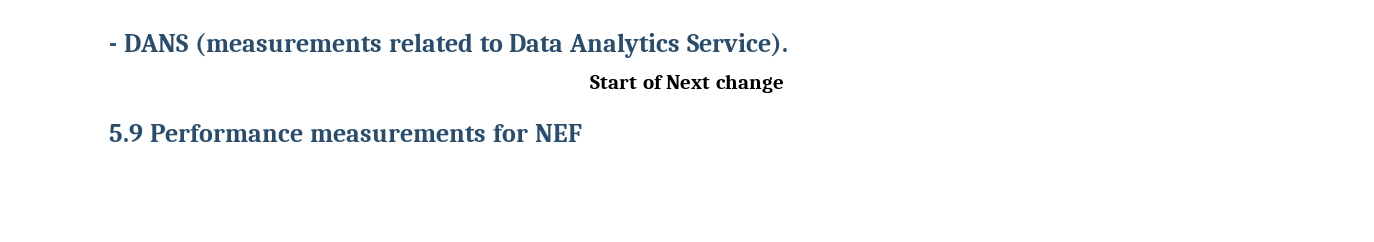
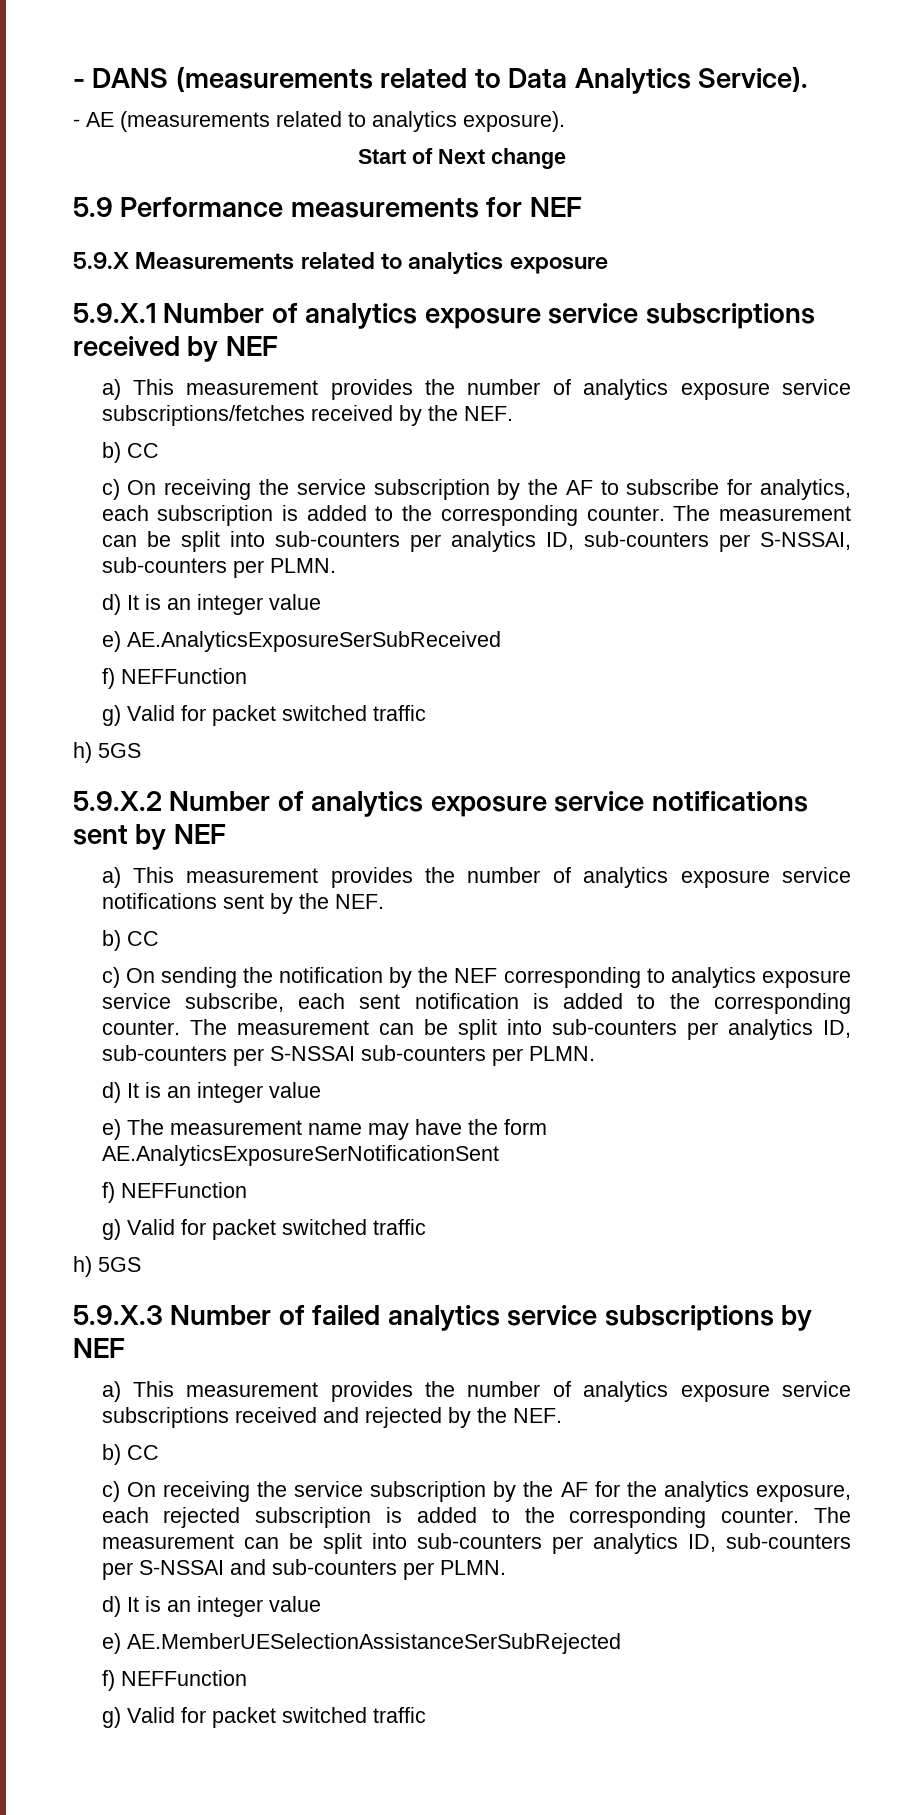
(789, 45) none -> [73,111,565,132] // - AE (measurements related to analytics exposure).
(582, 133) none -> [73,252,608,274] [73,303,815,329] [73,336,278,362] [101,379,851,400] [101,405,513,426] [101,442,159,463] [101,479,852,500] [101,505,851,526] [101,531,851,552] [101,557,336,578] [101,594,321,615] [101,631,501,652] [101,668,247,689] [101,705,426,726] [73,742,141,763] [73,791,808,817] [73,824,226,850] [101,867,851,888] [101,893,384,914] [101,930,159,951] [101,967,851,988] [101,993,851,1014] [101,1019,852,1040] [101,1045,595,1066] [101,1082,321,1103] [101,1119,547,1140] [101,1145,499,1166] [101,1182,247,1203] [101,1219,426,1240] [73,1256,141,1277] [73,1305,812,1331] [73,1338,125,1358] [101,1381,851,1402] [101,1407,562,1428] [101,1444,159,1465] [101,1481,851,1502] [101,1507,851,1528] [101,1533,852,1554] [101,1559,506,1580] [101,1596,321,1617] [101,1633,621,1654] [101,1670,247,1691] [101,1707,426,1728] // 5.9.X Measurements related to analytics exposure // 5.9.X.1 Number of analytics exposure service subscriptions received by NEF // a) This measurement provides the number of analytics exposure service subscriptions/fetches received by the NEF. // b) CC // c) On receiving the service subscription by the AF to subscribe for analytics, each subscription is added to the corresponding counter. The measurement can be split into sub-counters per analytics ID, sub-counters per S-NSSAI, sub-counters per PLMN. // d) It is an integer value // e) AE.AnalyticsExposureSerSubReceived // f) NEFFunction // g) Valid for packet switched traffic // h) 5GS // 5.9.X.2 Number of analytics exposure service notifications sent by NEF // a) This measurement provides the number of analytics exposure service notifications sent by the NEF. // b) CC // c) On sending the notification by the NEF corresponding to analytics exposure service subscribe, each sent notification is added to the corresponding counter. The measurement can be split into sub-counters per analytics ID, sub-counters per S-NSSAI sub-counters per PLMN. // d) It is an integer value // e) The measurement name may have the form AE.AnalyticsExposureSerNotificationSent // f) NEFFunction // g) Valid for packet switched traffic // h) 5GS // 5.9.X.3 Number of failed analytics service subscriptions by NEF // a) This measurement provides the number of analytics exposure service subscriptions received and rejected by the NEF. // b) CC // c) On receiving the service subscription by the AF for the analytics exposure, each rejected subscription is added to the corresponding counter. The measurement can be split into sub-counters per analytics ID, sub-counters per S-NSSAI and sub-counters per PLMN. // d) It is an integer value // e) AE.MemberUESelectionAssistanceSerSubRejected // f) NEFFunction // g) Valid for packet switched traffic

